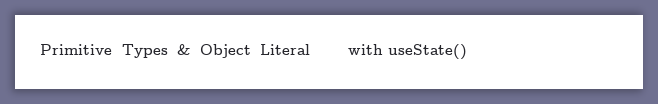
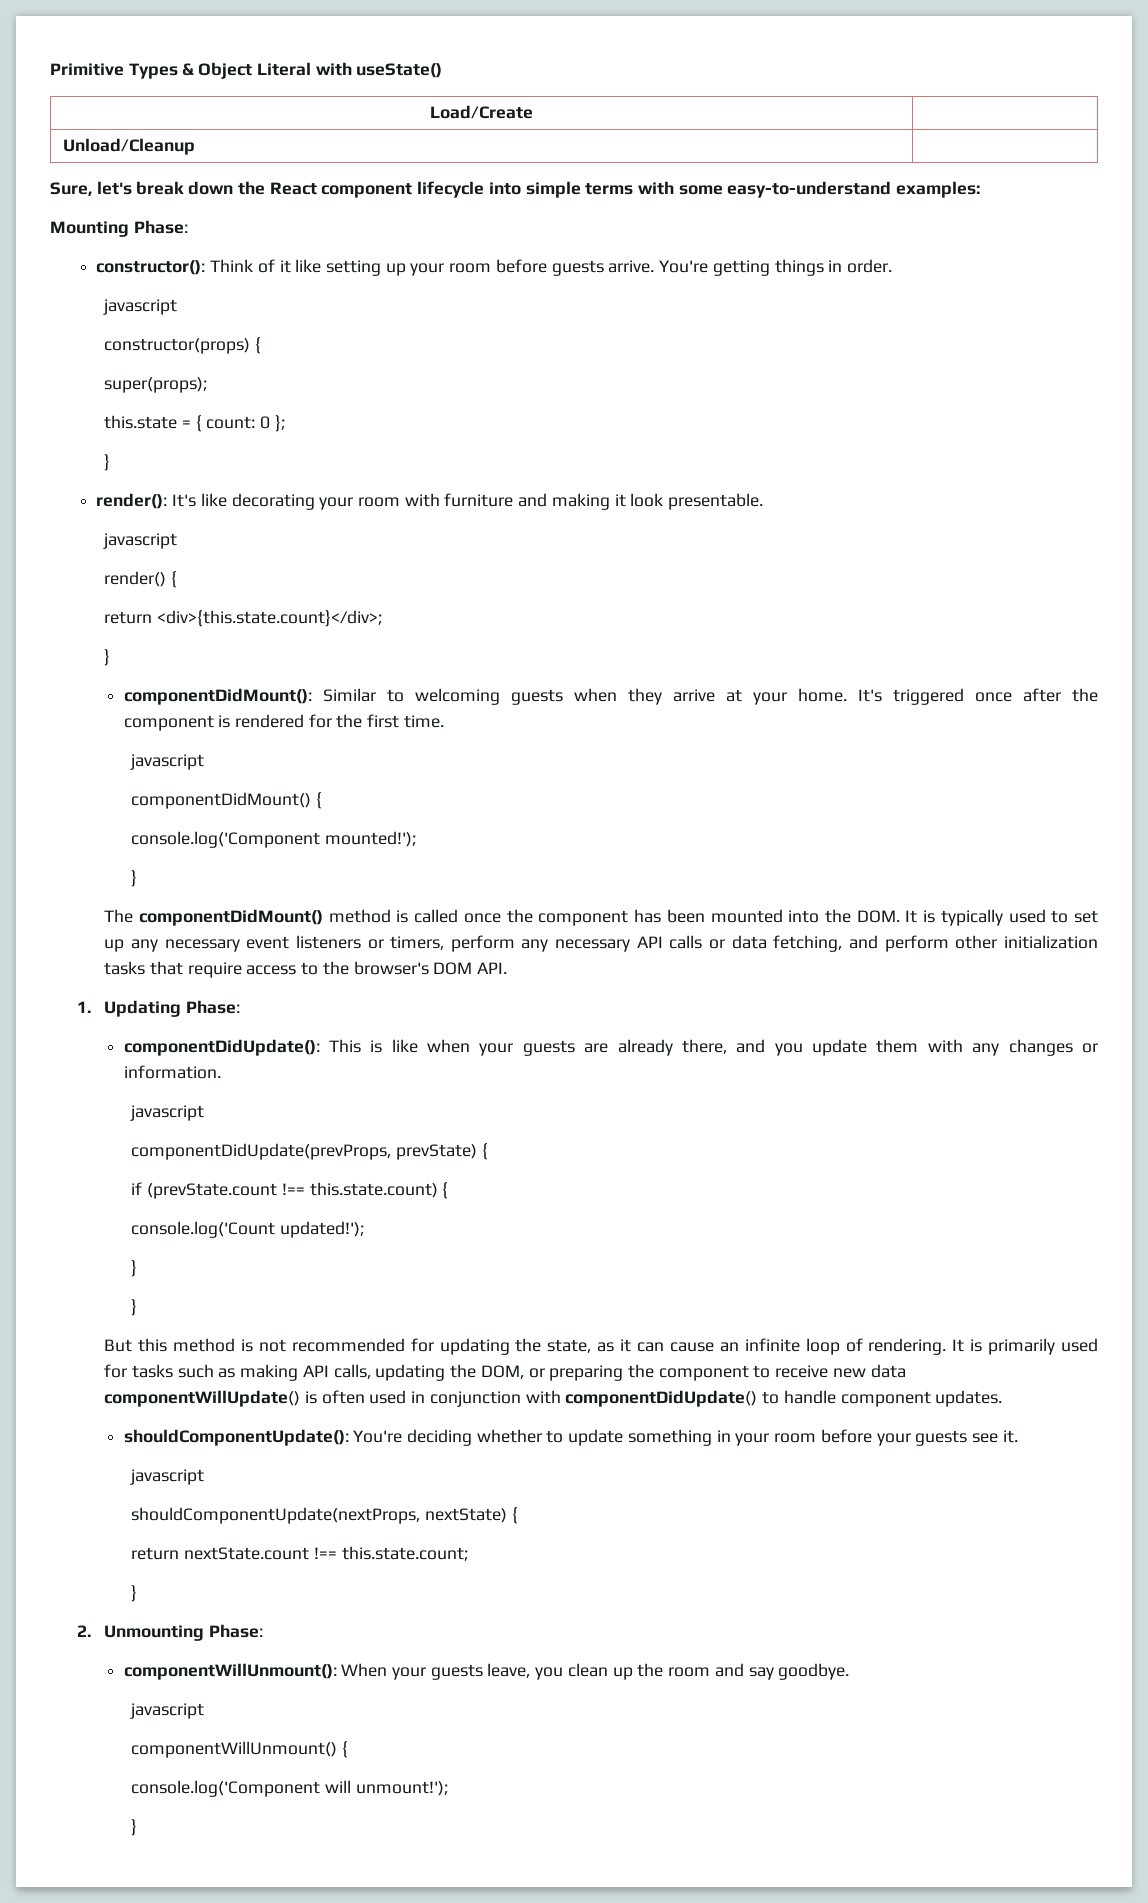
(467, 52) none -> [430,105,533,119] [62,138,195,155] [50,181,981,198] [50,220,188,237] [96,259,892,276] [103,299,178,315] [104,337,262,354] [104,377,208,393] [104,415,285,432] [104,454,111,471] [96,493,764,510] [103,533,178,549] [104,571,178,588] [104,610,383,627] [104,649,111,666] [123,688,1099,705] [123,714,444,731] [130,754,205,770] [131,792,323,809] [131,831,417,848] [131,870,138,887] [104,909,1099,926] [104,935,1098,952] [104,961,508,978] [77,1000,241,1017] [123,1039,1099,1056] [123,1065,221,1079] [130,1105,205,1121] [131,1143,488,1160] [131,1182,449,1199] [131,1221,365,1238] [131,1260,138,1277] [131,1299,138,1316] [104,1338,1098,1355] [104,1364,906,1381] [104,1390,1003,1407] [123,1429,1018,1446] [130,1469,205,1485] [131,1507,518,1524] [131,1546,468,1561] [131,1585,138,1602] [77,1624,264,1641] [123,1663,850,1680] [130,1703,205,1719] [131,1741,349,1758] [131,1780,448,1797] [131,1819,138,1836] // Load/Create | // Unload/Cleanup | // Sure, let's break down the React component lifecycle into simple terms with some easy-to-understand examples: // Mounting Phase: // constructor(): Think of it like setting up your room before guests arrive. You're getting things in order. // javascript // constructor(props) { // super(props); // this.state = { count: 0 }; // } // render(): It's like decorating your room with furniture and making it look presentable. // javascript // render() { // return <div>{this.state.count}</div>; // } // componentDidMount(): Similar to welcoming guests when they arrive at your home. It's triggered once after the component is rendered for the first time. // javascript // componentDidMount() { // console.log('Component mounted!'); // } // The componentDidMount() method is called once the component has been mounted into the DOM. It is typically used to set up any necessary event listeners or timers, perform any necessary API calls or data fetching, and perform other initialization tasks that require access to the browser's DOM API. // 1. Updating Phase: // componentDidUpdate(): This is like when your guests are already there, and you update them with any changes or information. // javascript // componentDidUpdate(prevProps, prevState) { // if (prevState.count !== this.state.count) { // console.log('Count updated!'); // } // } // But this method is not recommended for updating the state, as it can cause an infinite loop of rendering. It is primarily used for tasks such as making API calls, updating the DOM, or preparing the component to receive new data componentWillUpdate() is often used in conjunction with componentDidUpdate() to handle component updates. // shouldComponentUpdate(): You're deciding whether to update something in your room before your guests see it. // javascript // shouldComponentUpdate(nextProps, nextState) { // return nextState.count !== this.state.count; // } // 2. Unmounting Phase: // componentWillUnmount(): When your guests leave, you clean up the room and say goodbye. // javascript // componentWillUnmount() { // console.log('Component will unmount!'); // }

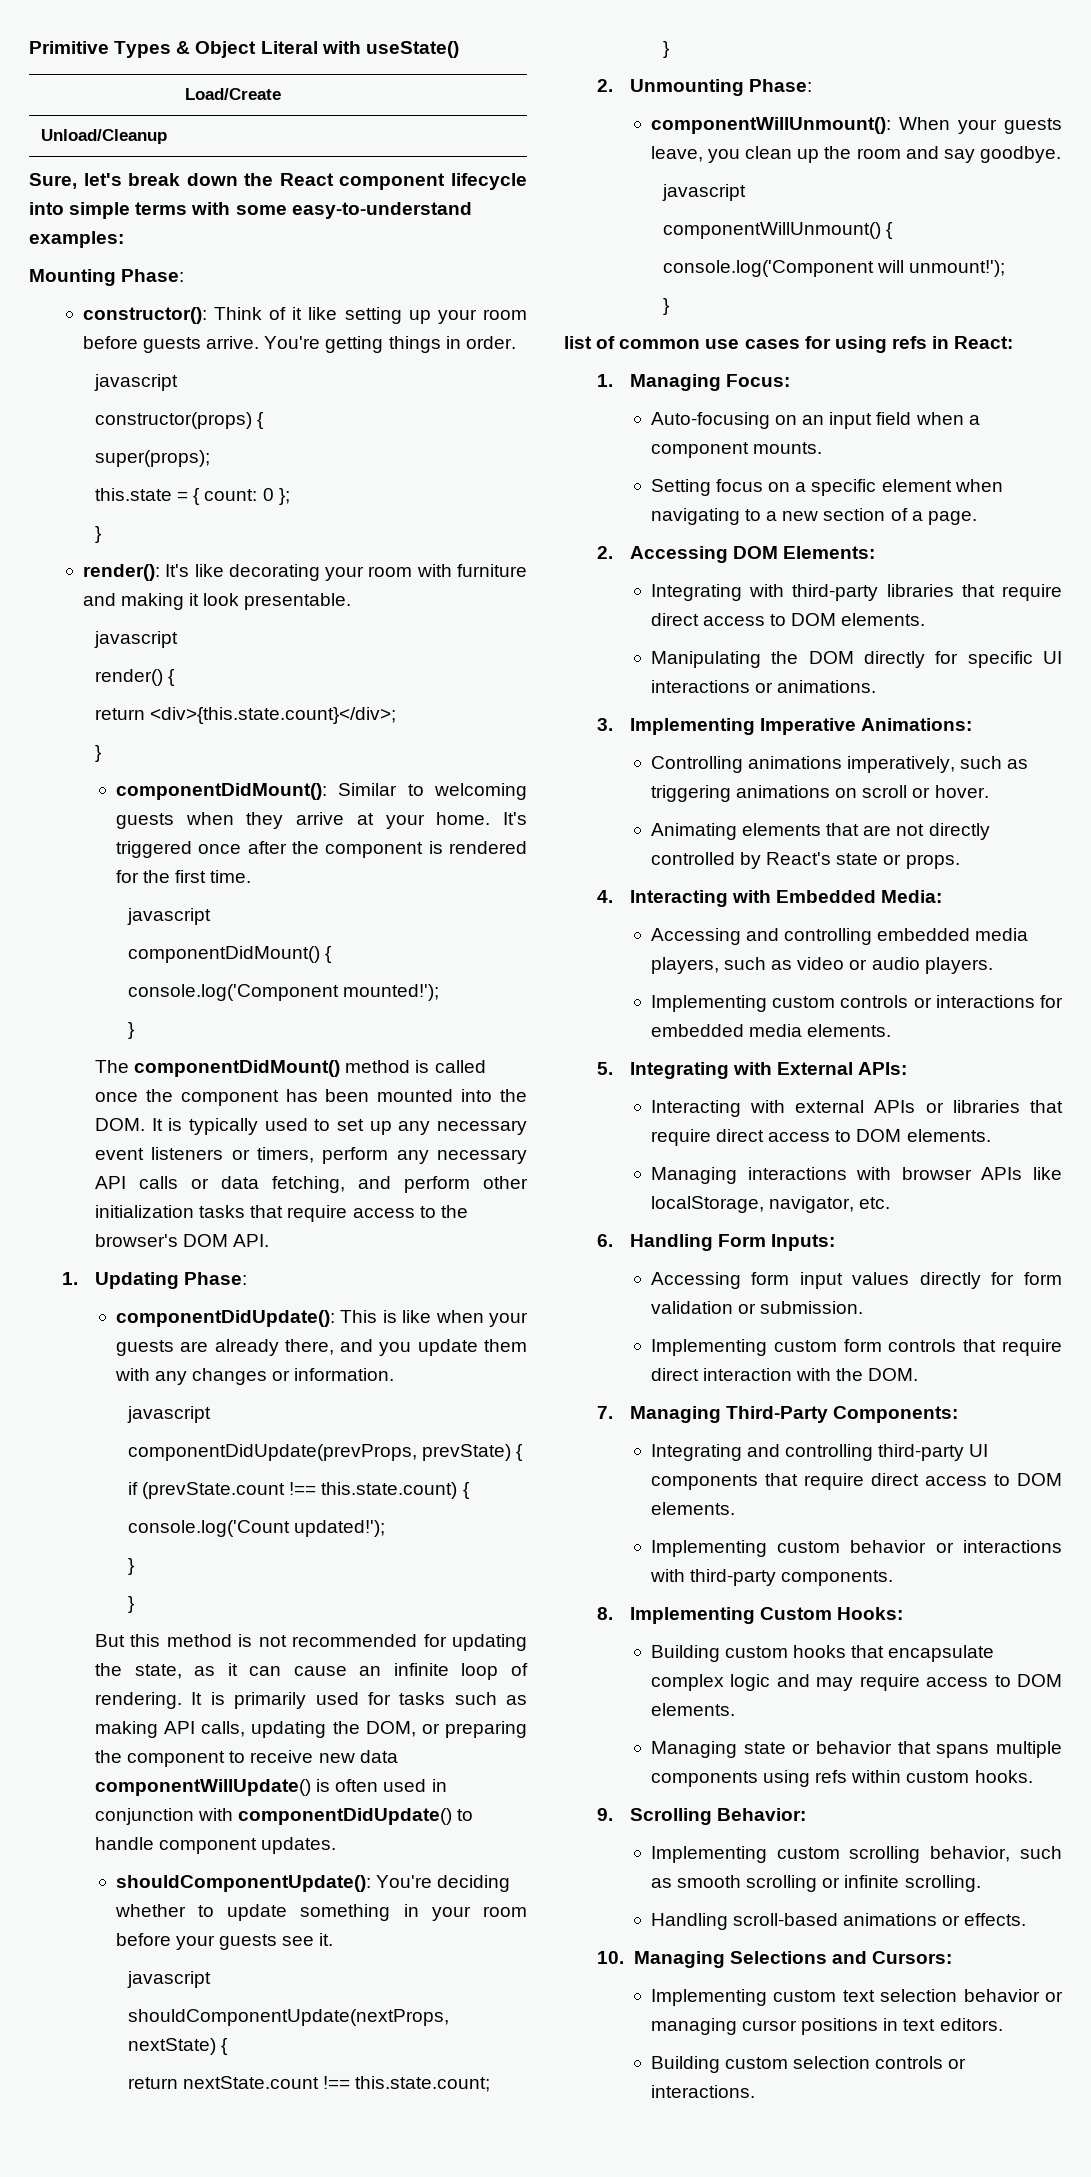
(138, 1827) none -> [564,336,1014,353] [597,374,791,391] [650,412,980,429] [650,442,823,458] [650,479,1003,496] [650,508,977,525] [597,546,876,563] [650,584,1062,601] [650,613,926,626] [650,651,1062,668] [650,680,877,693] [597,718,973,735] [650,756,1029,773] [650,785,989,802] [650,823,990,840] [650,852,960,869] [597,890,943,907] [650,928,1029,945] [650,957,993,974] [650,995,1063,1012] [650,1024,892,1037] [597,1062,908,1079] [650,1100,1063,1117] [650,1129,991,1146] [650,1167,1062,1184] [650,1196,891,1213] [597,1234,836,1251] [650,1272,1062,1289] [650,1301,864,1314] [650,1339,1062,1356] [650,1368,919,1381] [597,1406,959,1423] [650,1444,989,1461] [650,1473,1062,1490] [650,1502,735,1515] [650,1540,1062,1557] [649,1569,894,1586] [597,1607,904,1624] [650,1645,995,1662] [650,1674,1062,1691] [650,1703,735,1716] [650,1741,1062,1758] [650,1770,1033,1787] [597,1808,807,1825] [650,1846,1062,1863] [650,1875,981,1892] [650,1913,1027,1930] [597,1951,952,1968] [650,1989,1063,2006] [650,2018,1003,2035] [650,2056,967,2073] [650,2085,755,2098] // list of common use cases for using refs in React: // 1. Managing Focus: // Auto-focusing on an input field when a component mounts. // Setting focus on a specific element when navigating to a new section of a page. // 2. Accessing DOM Elements: // Integrating with third-party libraries that require direct access to DOM elements. // Manipulating the DOM directly for specific UI interactions or animations. // 3. Implementing Imperative Animations: // Controlling animations imperatively, such as triggering animations on scroll or hover. // Animating elements that are not directly controlled by React's state or props. // 4. Interacting with Embedded Media: // Accessing and controlling embedded media players, such as video or audio players. // Implementing custom controls or interactions for embedded media elements. // 5. Integrating with External APIs: // Interacting with external APIs or libraries that require direct access to DOM elements. // Managing interactions with browser APIs like localStorage, navigator, etc. // 6. Handling Form Inputs: // Accessing form input values directly for form validation or submission. // Implementing custom form controls that require direct interaction with the DOM. // 7. Managing Third-Party Components: // Integrating and controlling third-party UI components that require direct access to DOM elements. // Implementing custom behavior or interactions with third-party components. // 8. Implementing Custom Hooks: // Building custom hooks that encapsulate complex logic and may require access to DOM elements. // Managing state or behavior that spans multiple components using refs within custom hooks. // 9. Scrolling Behavior: // Implementing custom scrolling behavior, such as smooth scrolling or infinite scrolling. // Handling scroll-based animations or effects. // 10. Managing Selections and Cursors: // Implementing custom text selection behavior or managing cursor positions in text editors. // Building custom selection controls or interactions.

